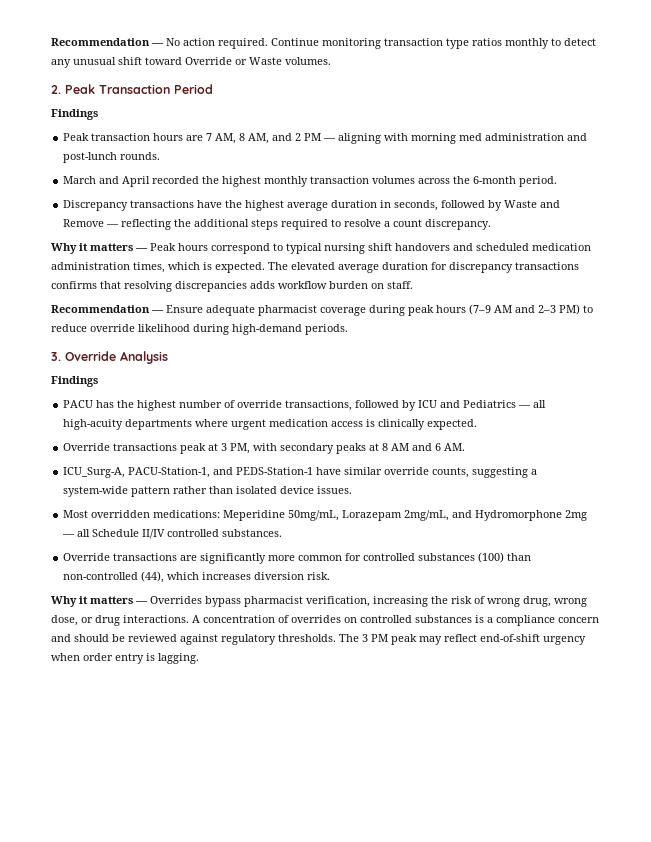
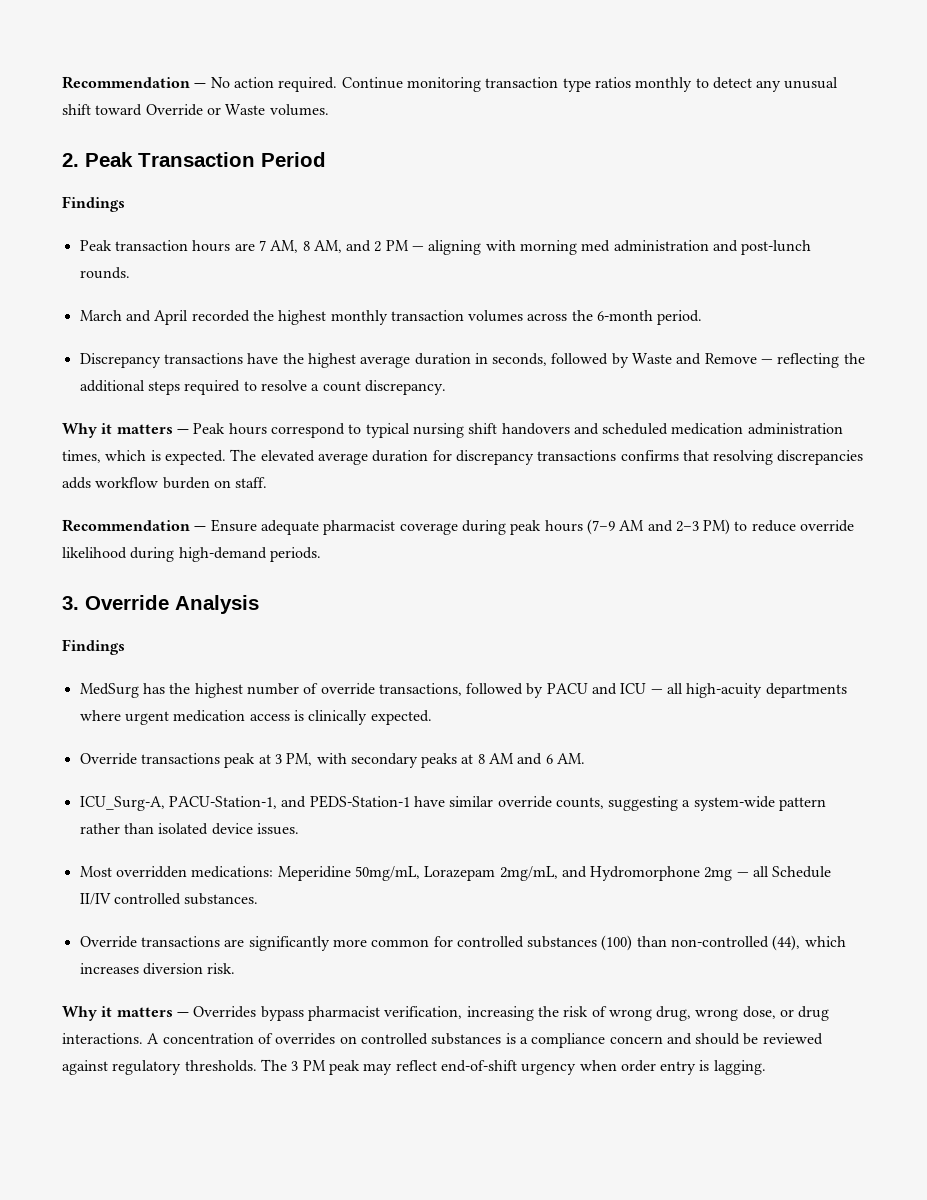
[63,400,94,408] PACU -> [79,683,139,698] MedSurg
[418,400,517,408] ICU and Pediatrics -> [546,683,647,695] PACU and ICU

